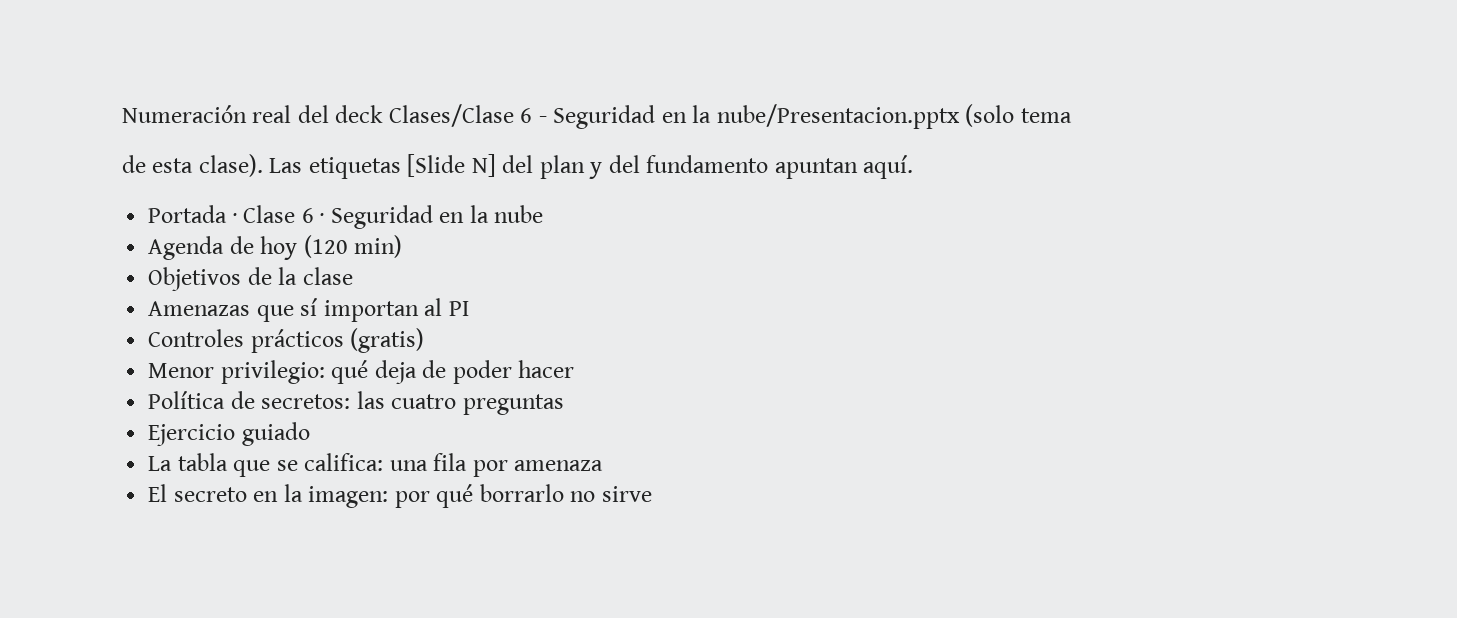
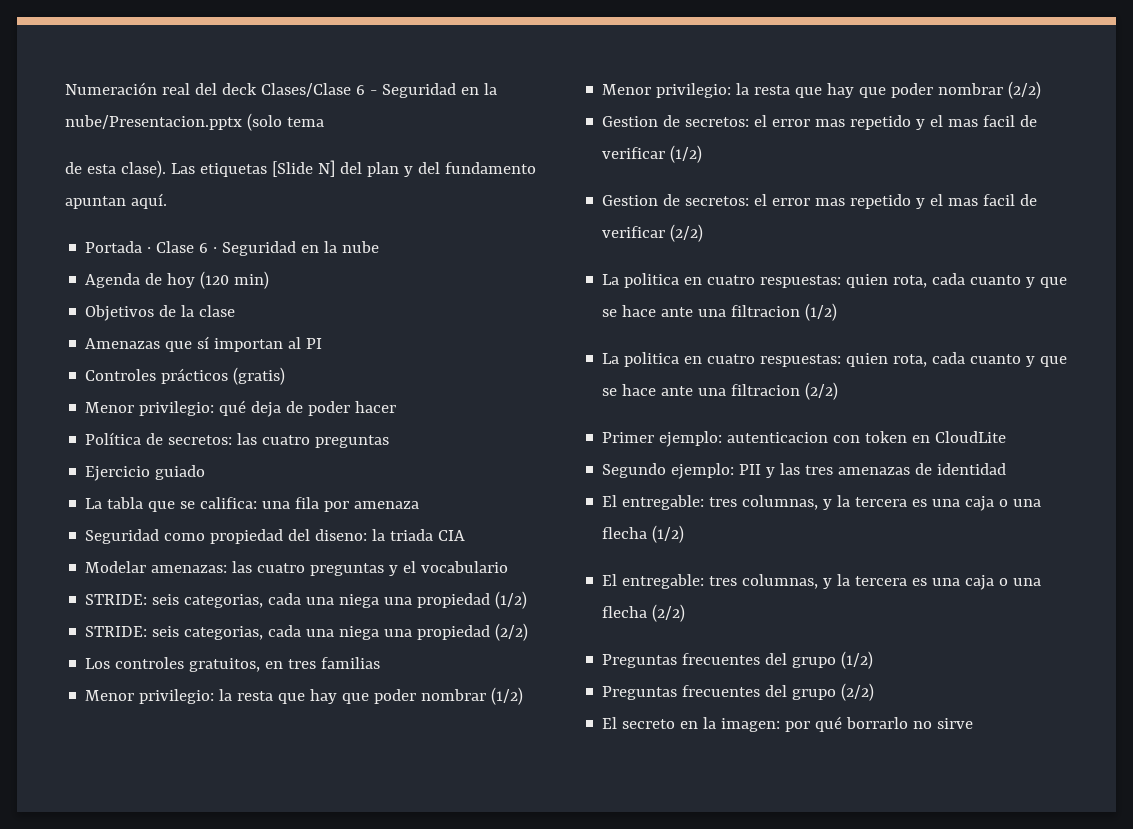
(604, 465) none -> [85,529,466,544] [85,561,509,576] [85,591,528,609] [85,623,529,641] [85,657,381,672] [85,687,524,705] [602,81,1042,99] [602,115,1038,130] [602,145,703,163] [602,194,1038,209] [602,224,704,242] [602,273,1068,288] [602,303,838,321] [602,352,1068,367] [602,382,839,400] [602,431,1007,447] [602,463,1007,479] [602,495,1042,511] [602,525,685,543] [602,574,1042,590] [602,604,686,622] [602,651,874,669] [602,683,875,701] // Seguridad como propiedad del diseno: la triada CIA // Modelar amenazas: las cuatro preguntas y el vocabulario // STRIDE: seis categorias, cada una niega una propiedad (1/2) // STRIDE: seis categorias, cada una niega una propiedad (2/2) // Los controles gratuitos, en tres familias // Menor privilegio: la resta que hay que poder nombrar (1/2) // Menor privilegio: la resta que hay que poder nombrar (2/2) // Gestion de secretos: el error mas repetido y el mas facil de verificar (1/2) // Gestion de secretos: el error mas repetido y el mas facil de verificar (2/2) // La politica en cuatro respuestas: quien rota, cada cuanto y que se hace ante una filtracion (1/2) // La politica en cuatro respuestas: quien rota, cada cuanto y que se hace ante una filtracion (2/2) // Primer ejemplo: autenticacion con token en CloudLite // Segundo ejemplo: PII y las tres amenazas de identidad // El entregable: tres columnas, y la tercera es una caja o una flecha (1/2) // El entregable: tres columnas, y la tercera es una caja o una flecha (2/2) // Preguntas frecuentes del grupo (1/2) // Preguntas frecuentes del grupo (2/2)

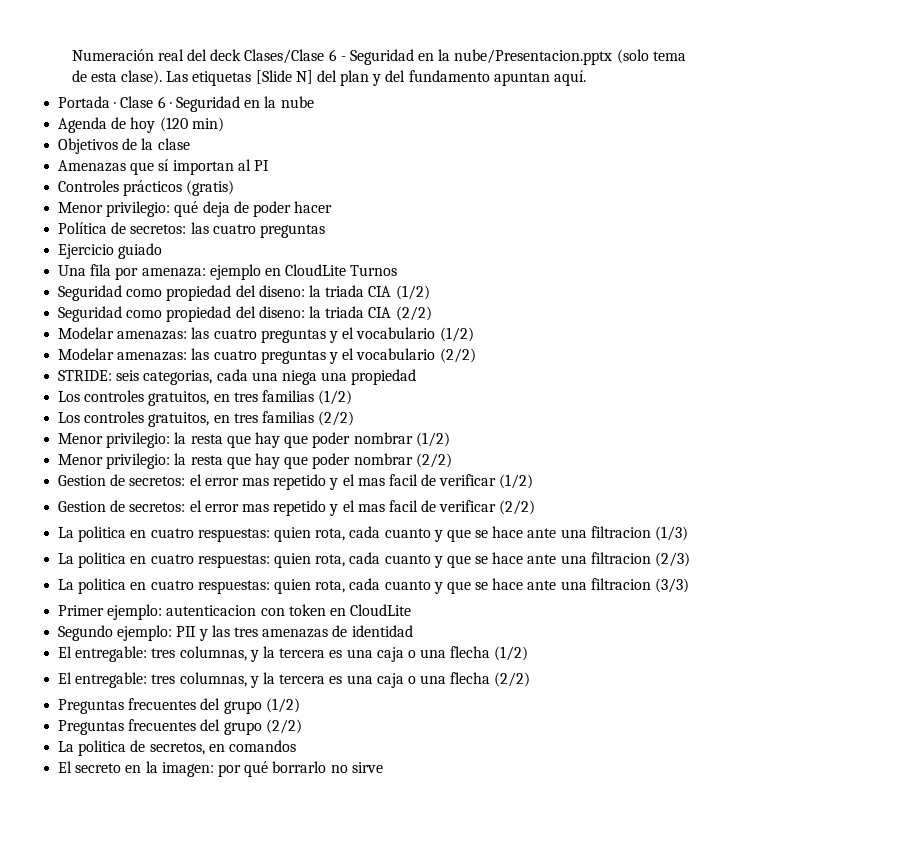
[85,497,420,512] [85,529,466,544] [85,561,509,576] [85,591,528,609] [85,623,529,641] [85,657,381,672] La tabla que se califica: una fila por amenaza // Seguridad como propiedad del diseno: la triada CIA // Modelar amenazas: las cuatro preguntas y el vocabulario // STRIDE: seis categorias, cada una niega una propiedad (1/2) // STRIDE: seis categorias, cada una niega una propiedad (2/2) // Los controles gratuitos, en tres familias -> [58,264,398,280] [58,285,430,301] [58,306,432,322] [58,327,474,343] [58,348,476,364] [58,369,417,385] [58,390,353,406] [58,411,355,427] Una fila por amenaza: ejemplo en CloudLite Turnos // Seguridad como propiedad del diseno: la triada CIA (1/2) // Seguridad como propiedad del diseno: la triada CIA (2/2) // Modelar amenazas: las cuatro preguntas y el vocabulario (1/2) // Modelar amenazas: las cuatro preguntas y el vocabulario (2/2) // STRIDE: seis categorias, cada una niega una propiedad // Los controles gratuitos, en tres familias (1/2) // Los controles gratuitos, en tres familias (2/2)
[805,303,838,321] (1/2) -> [655,526,689,541] (1/3)
[805,382,839,400] (2/2) -> [655,552,691,567] [58,578,690,594] (2/3) // La politica en cuatro respuestas: quien rota, cada cuanto y que se hace ante una filtracion (3/3)
(875, 692) none -> [58,740,296,756] // La politica de secretos, en comandos

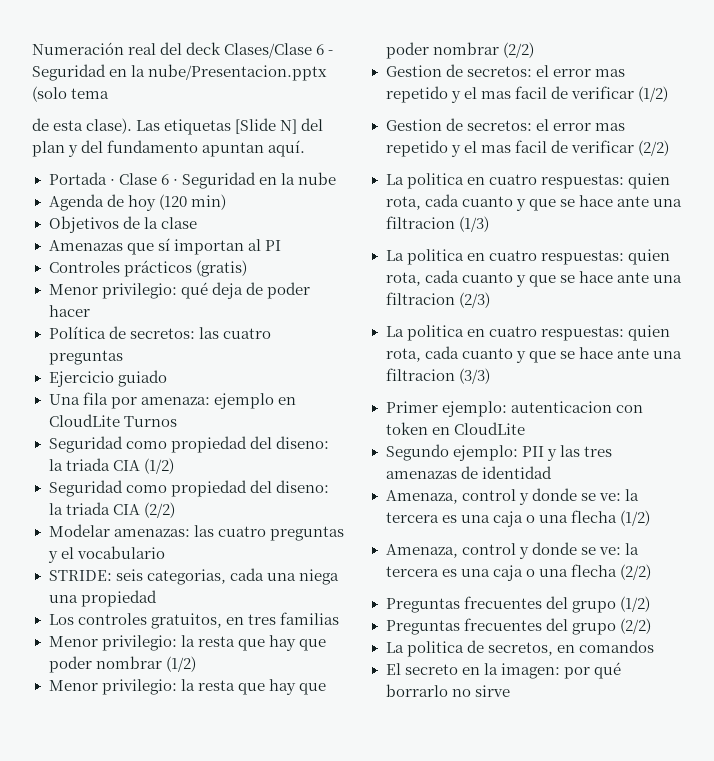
[439,327,474,342] [58,348,476,364] (1/2) // Modelar amenazas: las cuatro preguntas y el vocabulario (2/2) -> (165, 552) none
[318,390,353,405] [58,411,355,427] (1/2) // Los controles gratuitos, en tres familias (2/2) -> (339, 618) none
[58,646,259,662] El entregable: tres columnas, y -> [385,488,621,505] Amenaza, control y donde se ve:
[58,672,259,688] El entregable: tres columnas, y -> [385,542,621,559] Amenaza, control y donde se ve:

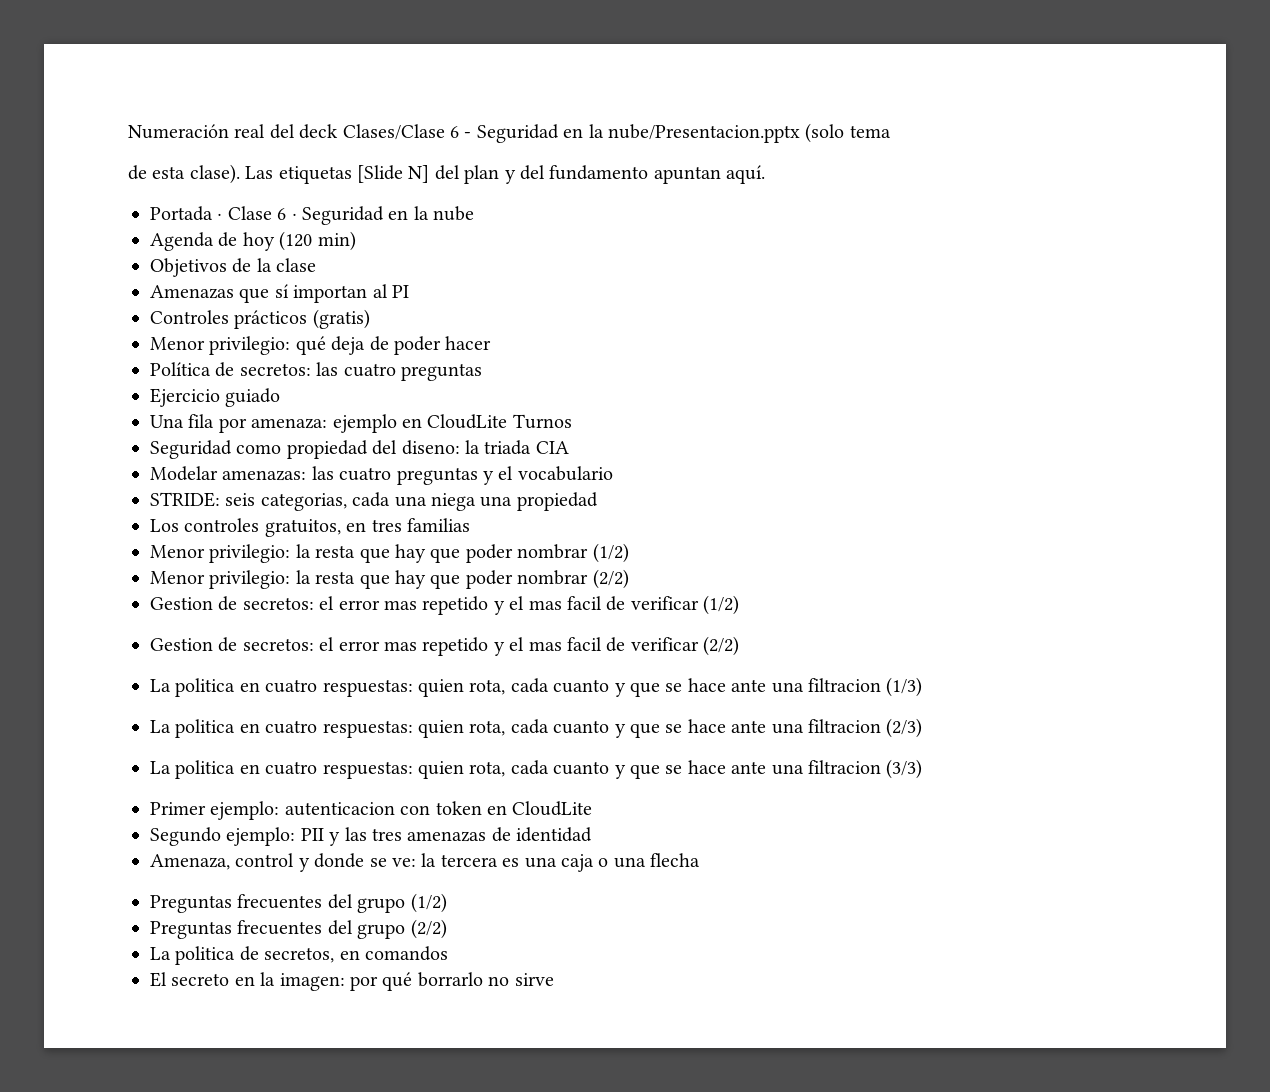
[143,458,174,474] [48,480,329,497] [48,502,175,518] (1/2) // Seguridad como propiedad del diseno: la triada CIA (2/2) -> (569, 447) none
[619,510,650,526] [385,542,639,559] [385,564,651,581] (1/2) // Amenaza, control y donde se ve: la tercera es una caja o una flecha (2/2) -> (701, 860) none

